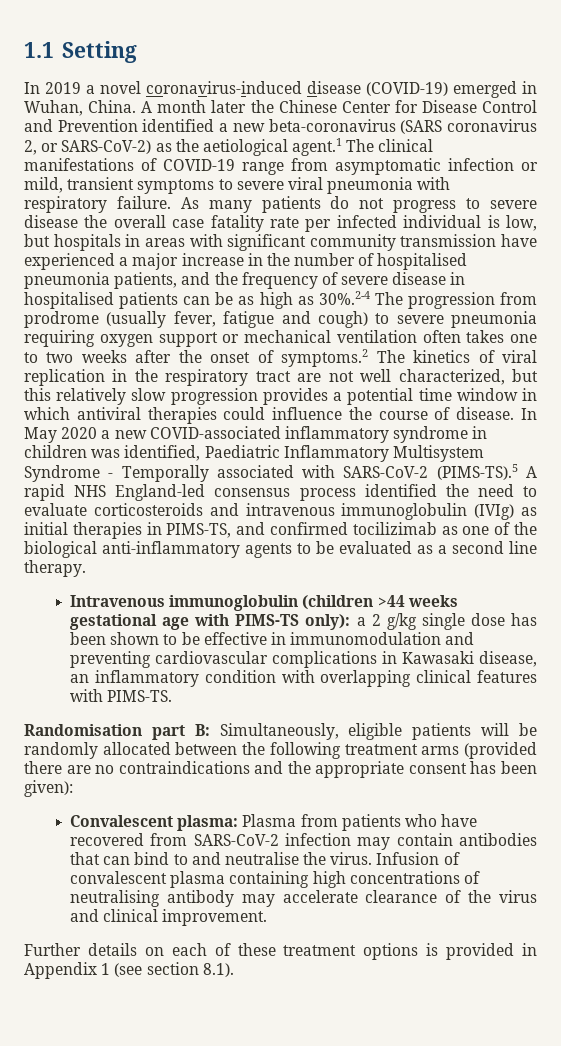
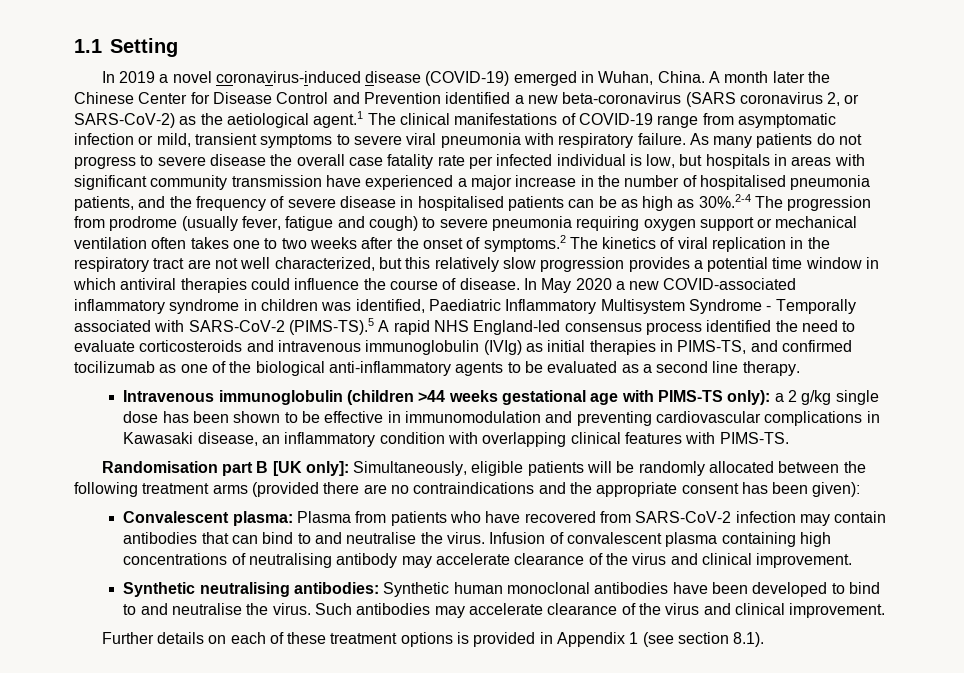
[352,522,437,535] tocilizimab -> [74,361,155,373] tocilizumab
[194,724,210,736] B: -> [256,461,349,476] B [UK only]:
(268, 917) none -> [123,582,880,597] [123,603,886,618] // Synthetic neutralising antibodies: Synthetic human monoclonal antibodies have been developed to bind to and neutralise the virus. Such antibodies may accelerate clearance of the virus and clinical improvement.

